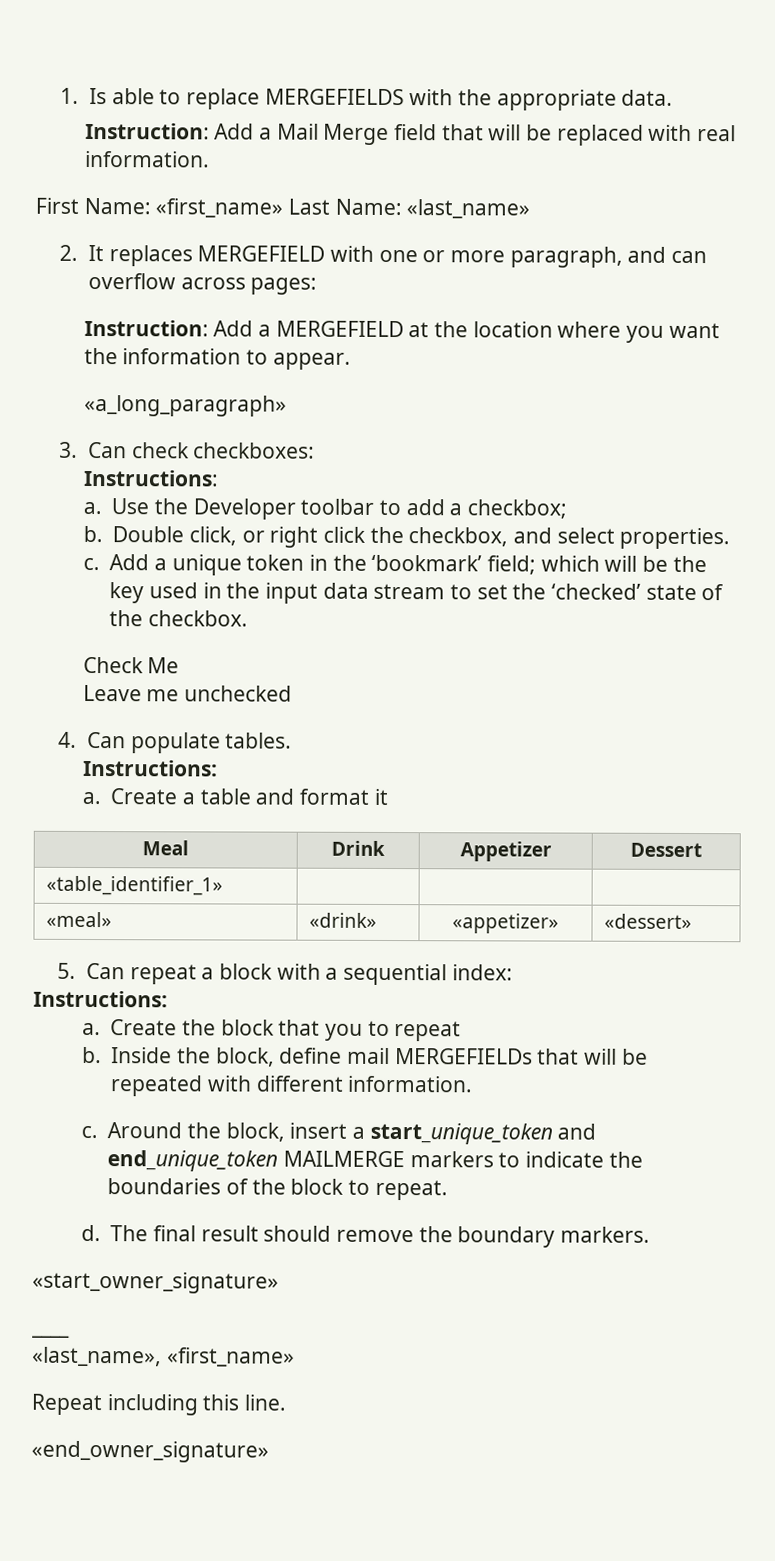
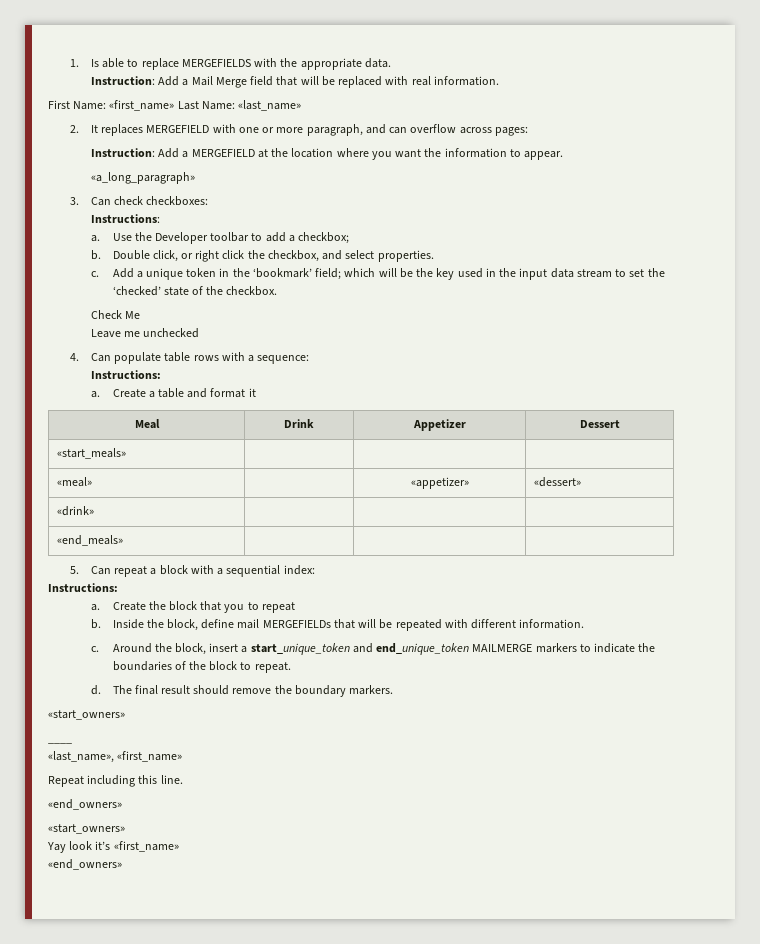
[225,732,293,749] tables. -> [164,352,310,364] table rows with a sequence:
[46,875,224,896] «table_identifier_1» -> [56,448,126,459] «start_meals»
[309,912,378,928] «drink» -> (92, 482) none
(693, 921) none -> [56,506,94,516] [56,535,123,546] // «drink» | | | // «end_meals» | | |
[32,1271,279,1294] «start_owner_signature» -> [48,710,125,720] «start_owners»
[31,1440,269,1463] «end_owner_signature» -> [48,799,122,810] [48,824,125,834] [47,841,179,853] [48,859,122,870] «end_owners» // «start_owners» // Yay look it’s «first_name» // «end_owners»

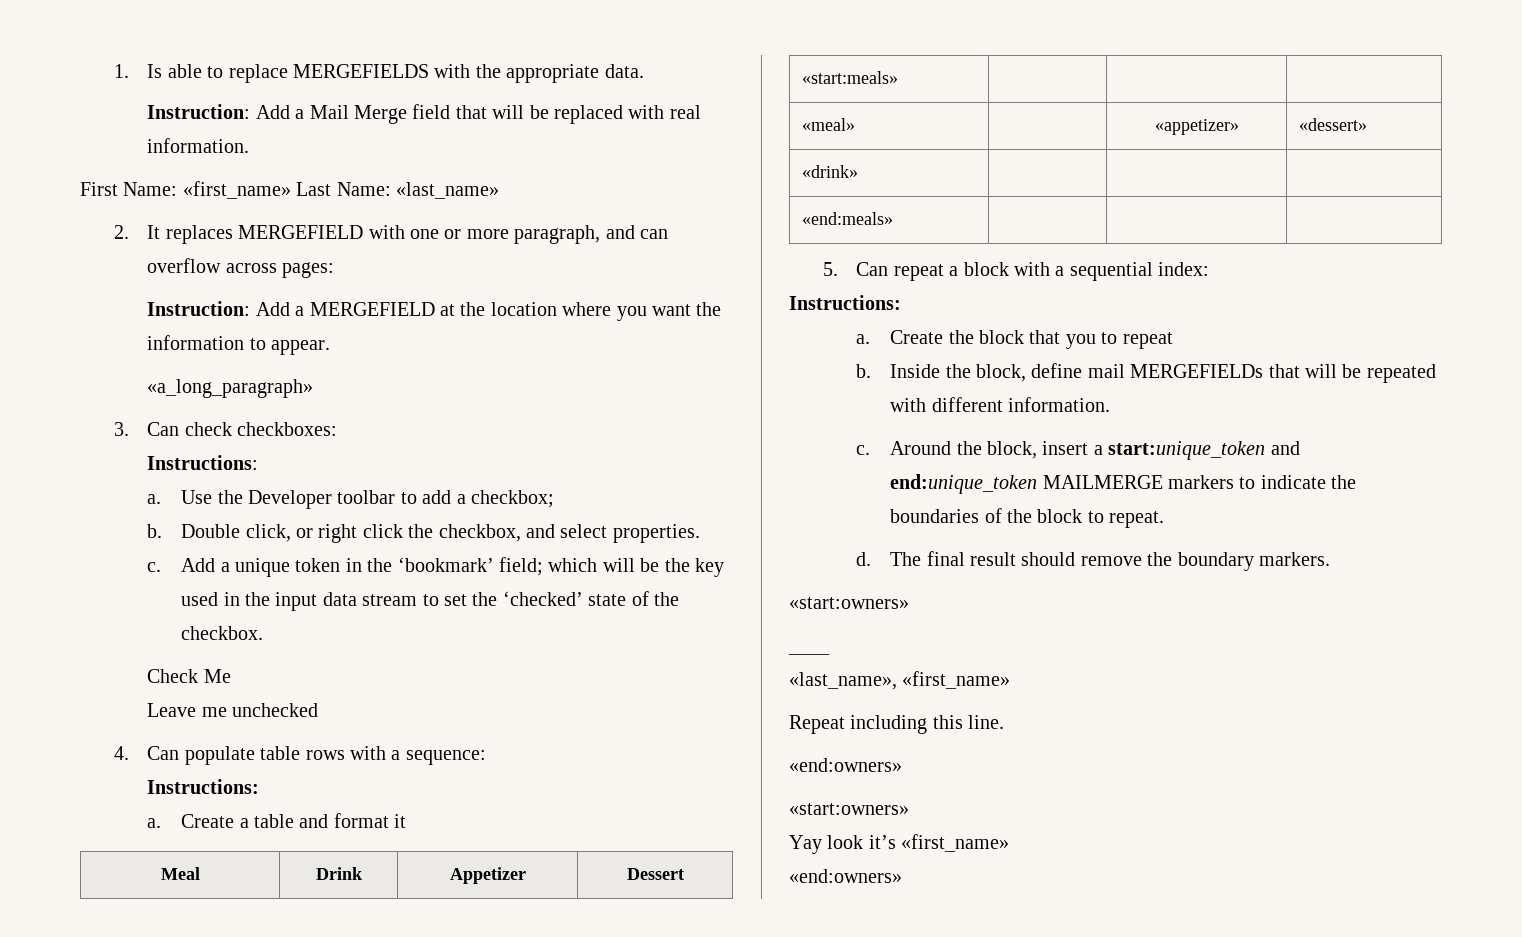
[56,448,126,459] «start_meals» -> [802,71,899,84] «start:meals»
[56,535,123,546] «end_meals» -> [802,212,894,225] «end:meals»
[250,643,470,655] start_unique_token and end_unique_token -> [1108,441,1300,460] [890,474,1038,494] start:unique_token and end:unique_token
[48,710,125,720] «start_owners» -> [789,597,909,609] «start:owners»
[48,799,122,810] [48,824,125,834] «end_owners» // «start_owners» -> [789,758,902,772] [789,803,909,815] «end:owners» // «start:owners»
[48,859,122,870] «end_owners» -> [789,869,902,883] «end:owners»

